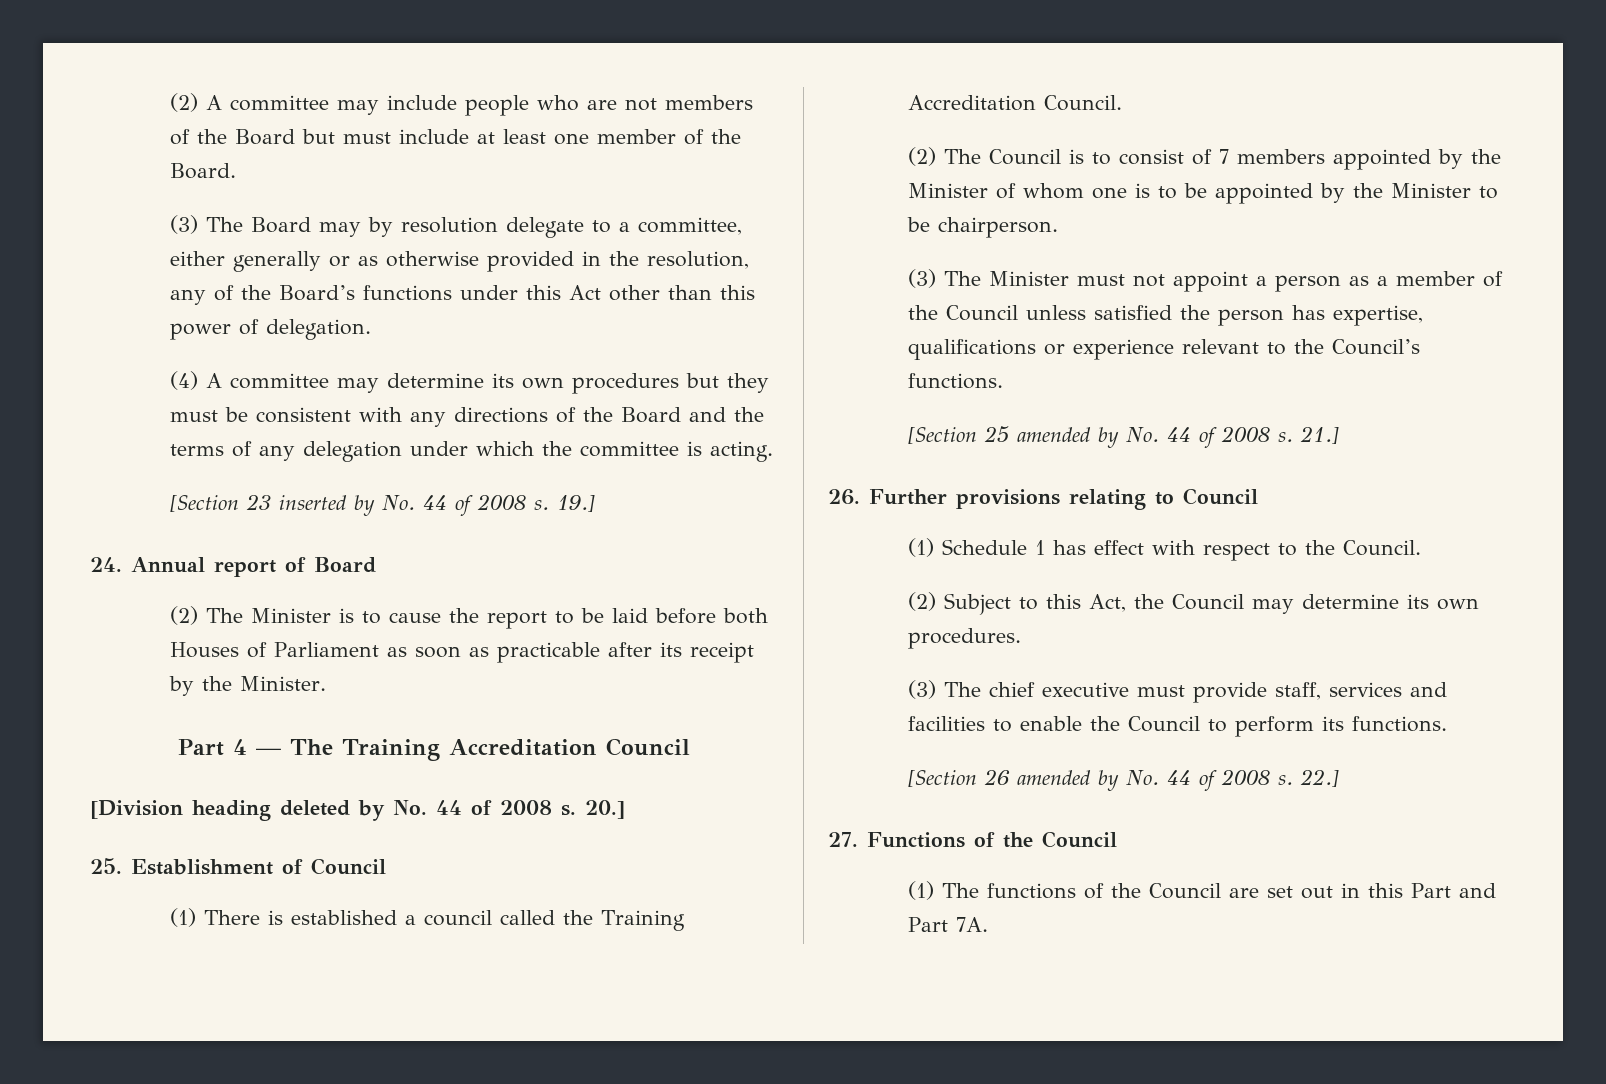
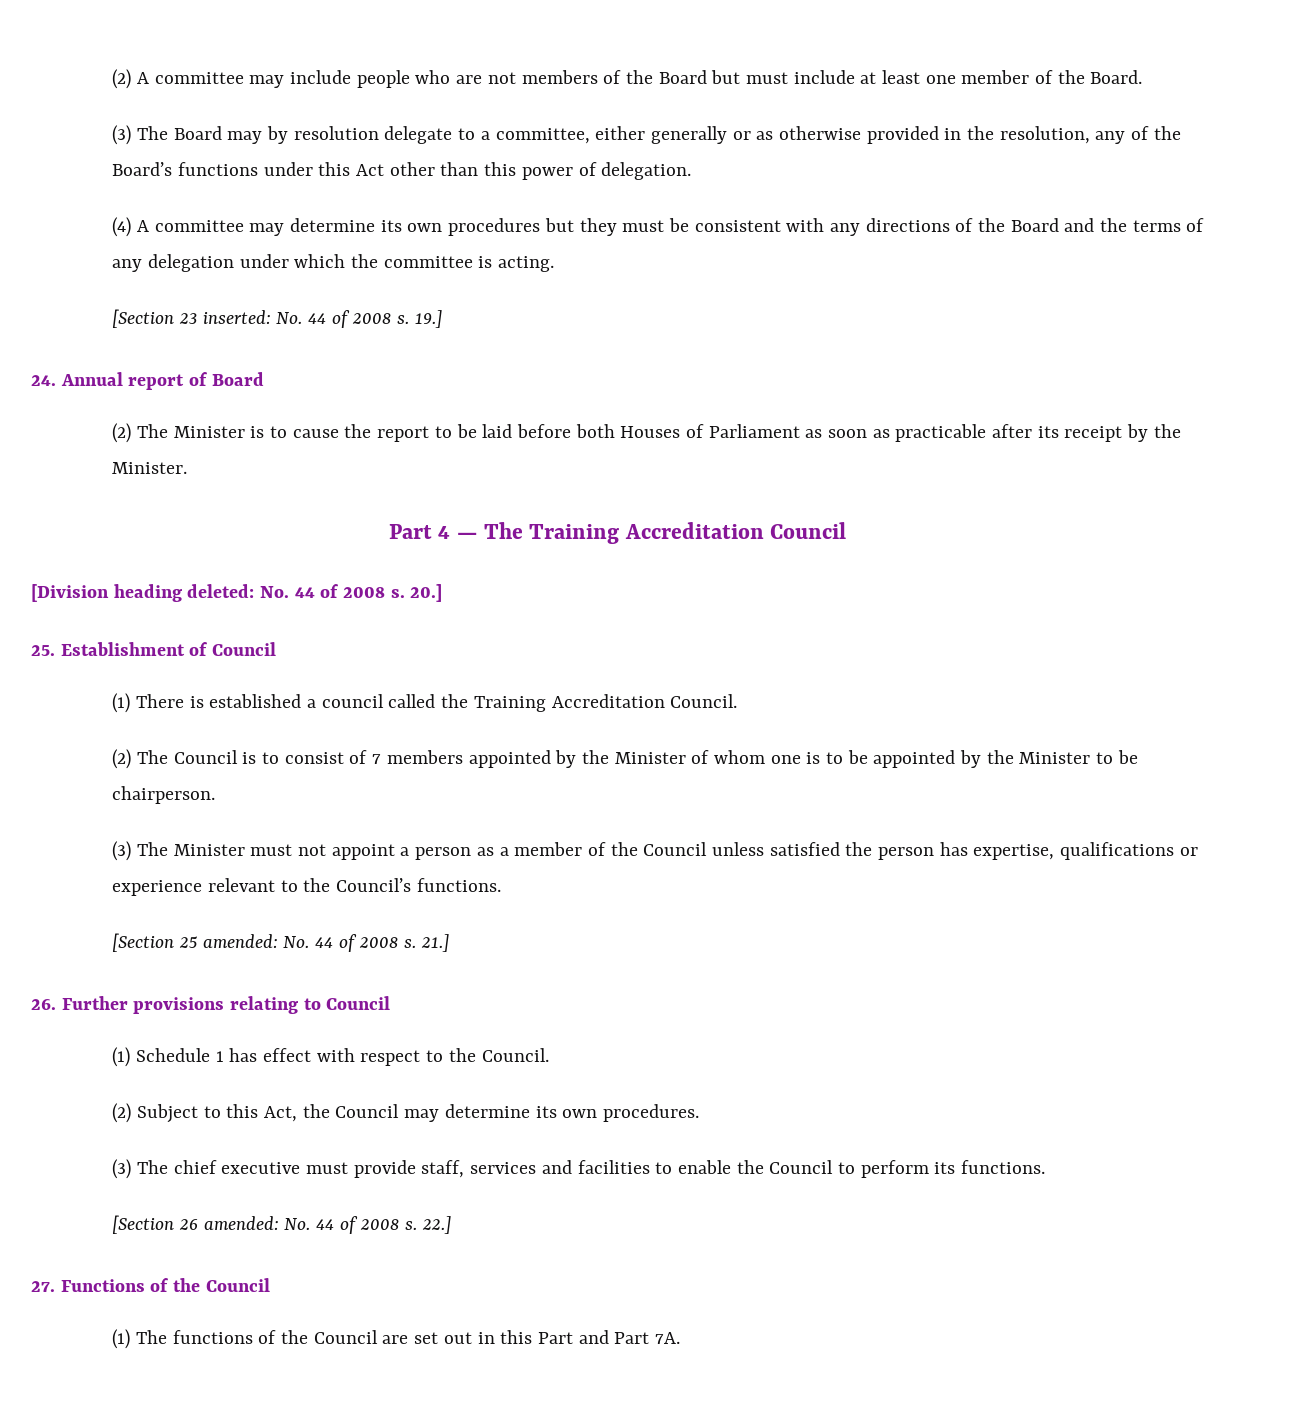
[278,495,375,516] inserted by -> [202,310,271,324] inserted:
[280,800,385,821] deleted by -> [187,584,255,598] deleted:
[1016,427,1119,448] amended by -> [202,934,278,948] amended:
[1016,770,1119,791] amended by -> [203,1216,279,1230] amended:

